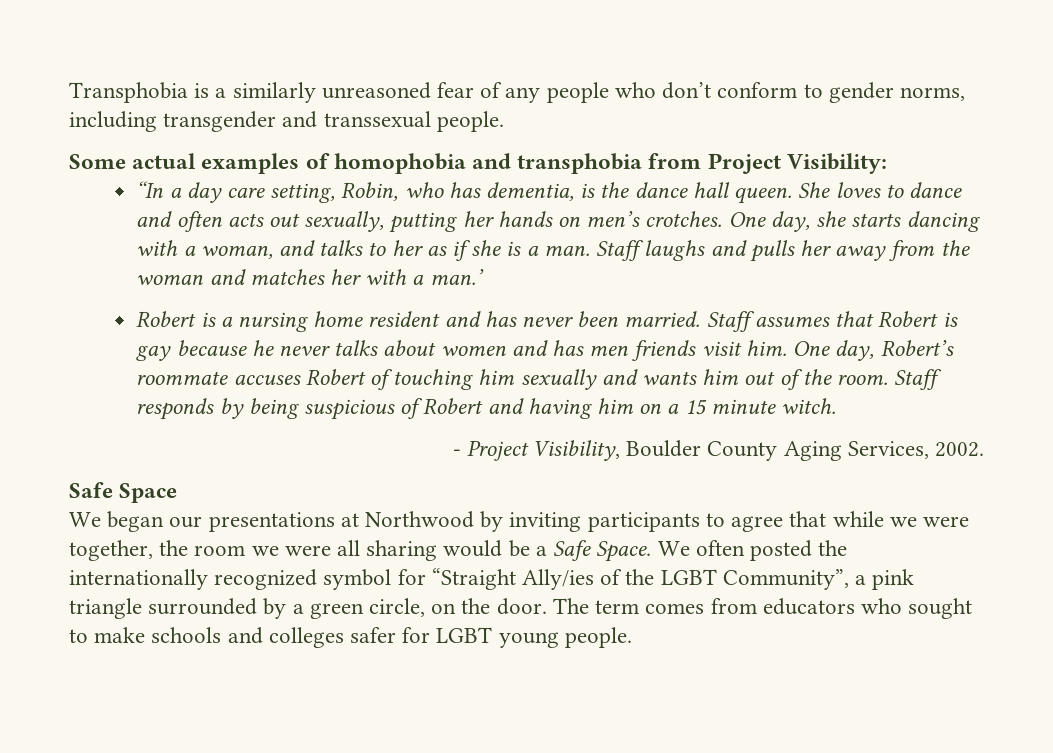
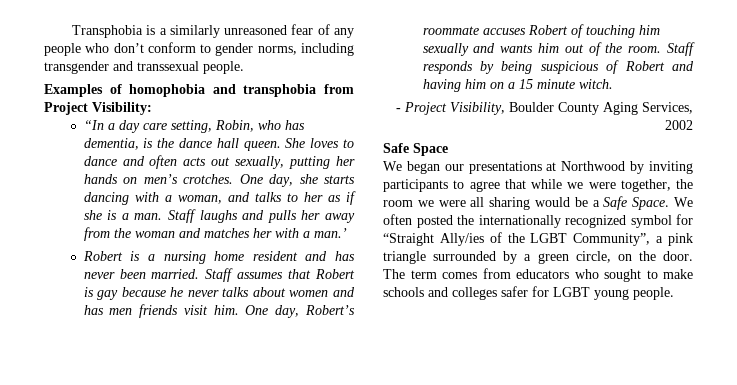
[69,153,300,174] Some actual examples -> [44,84,103,97] Examples
[935,442,985,457] 2002. -> [665,120,693,130] 2002

